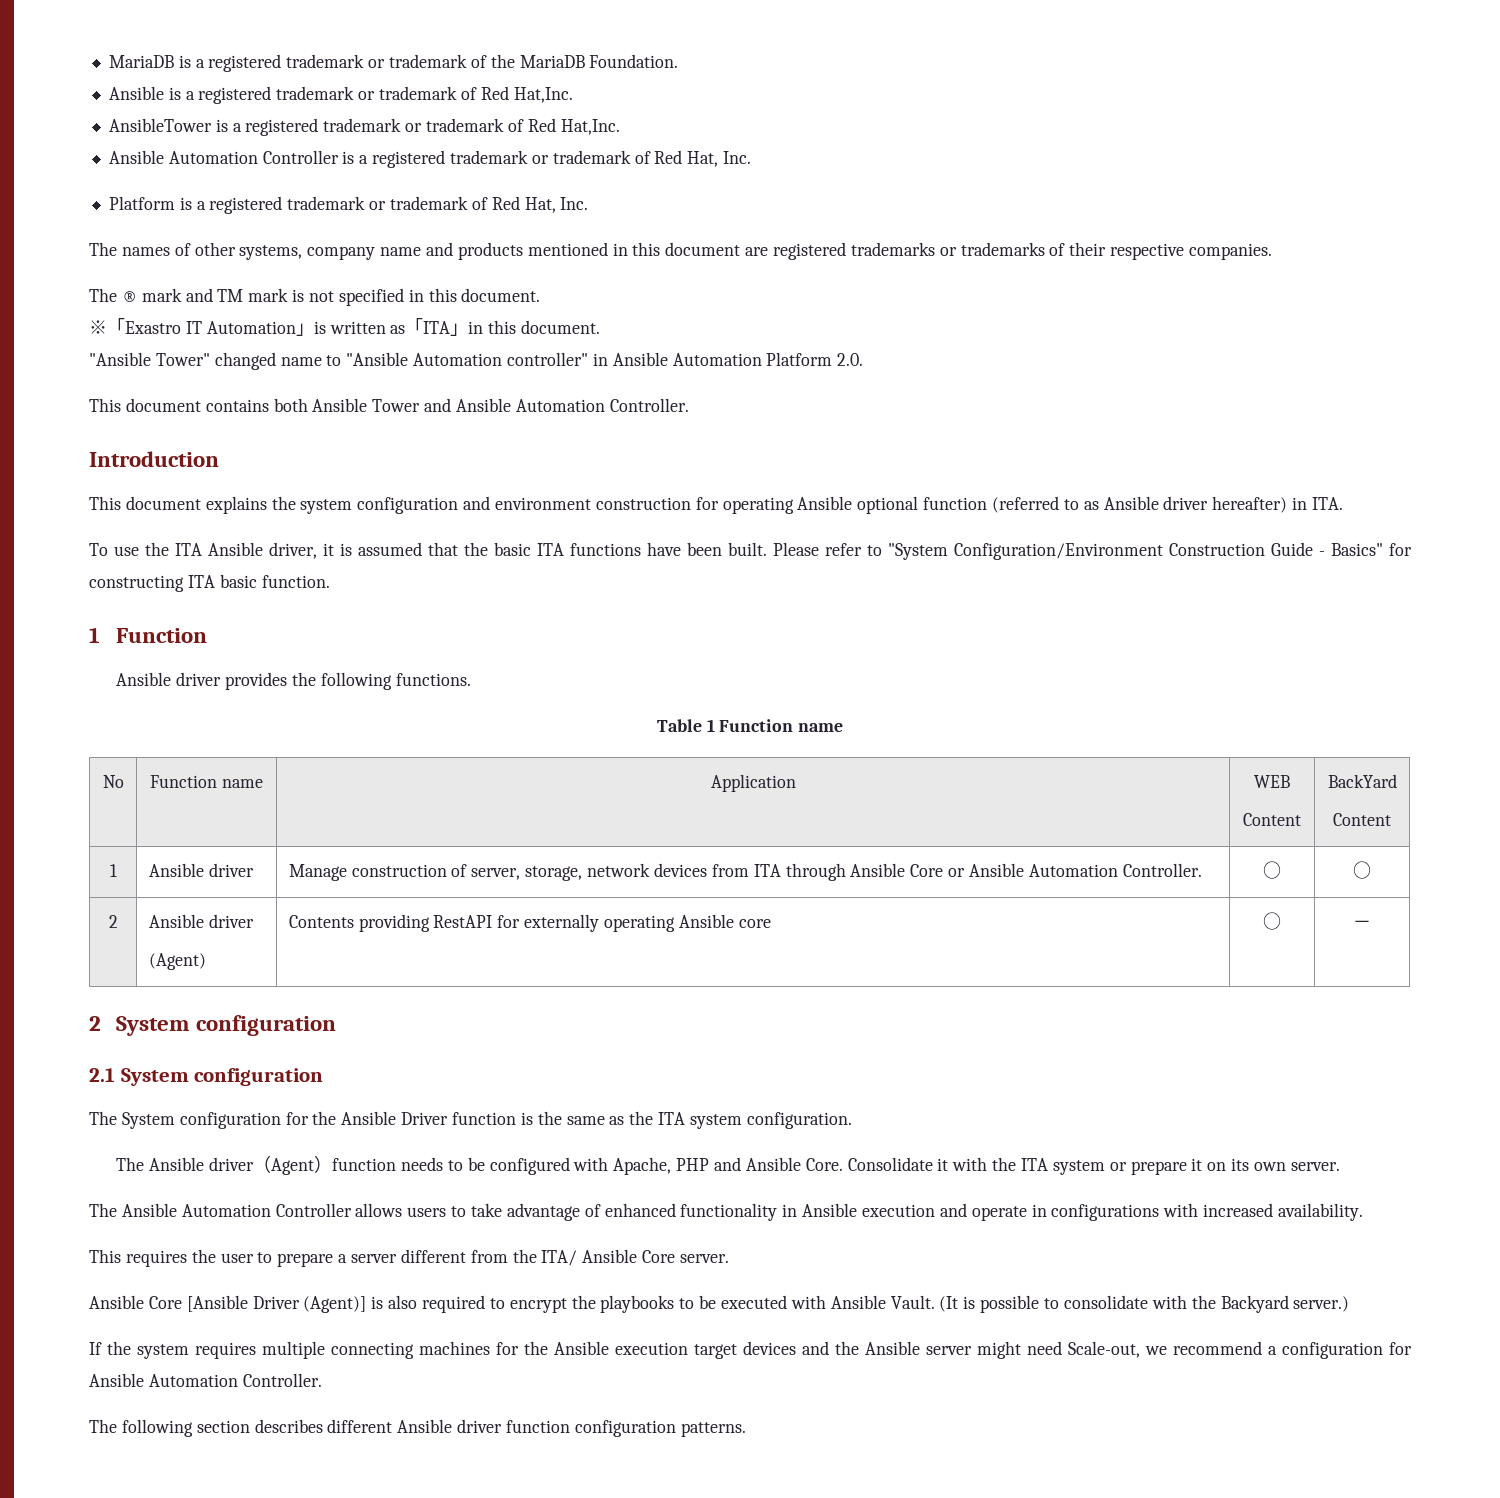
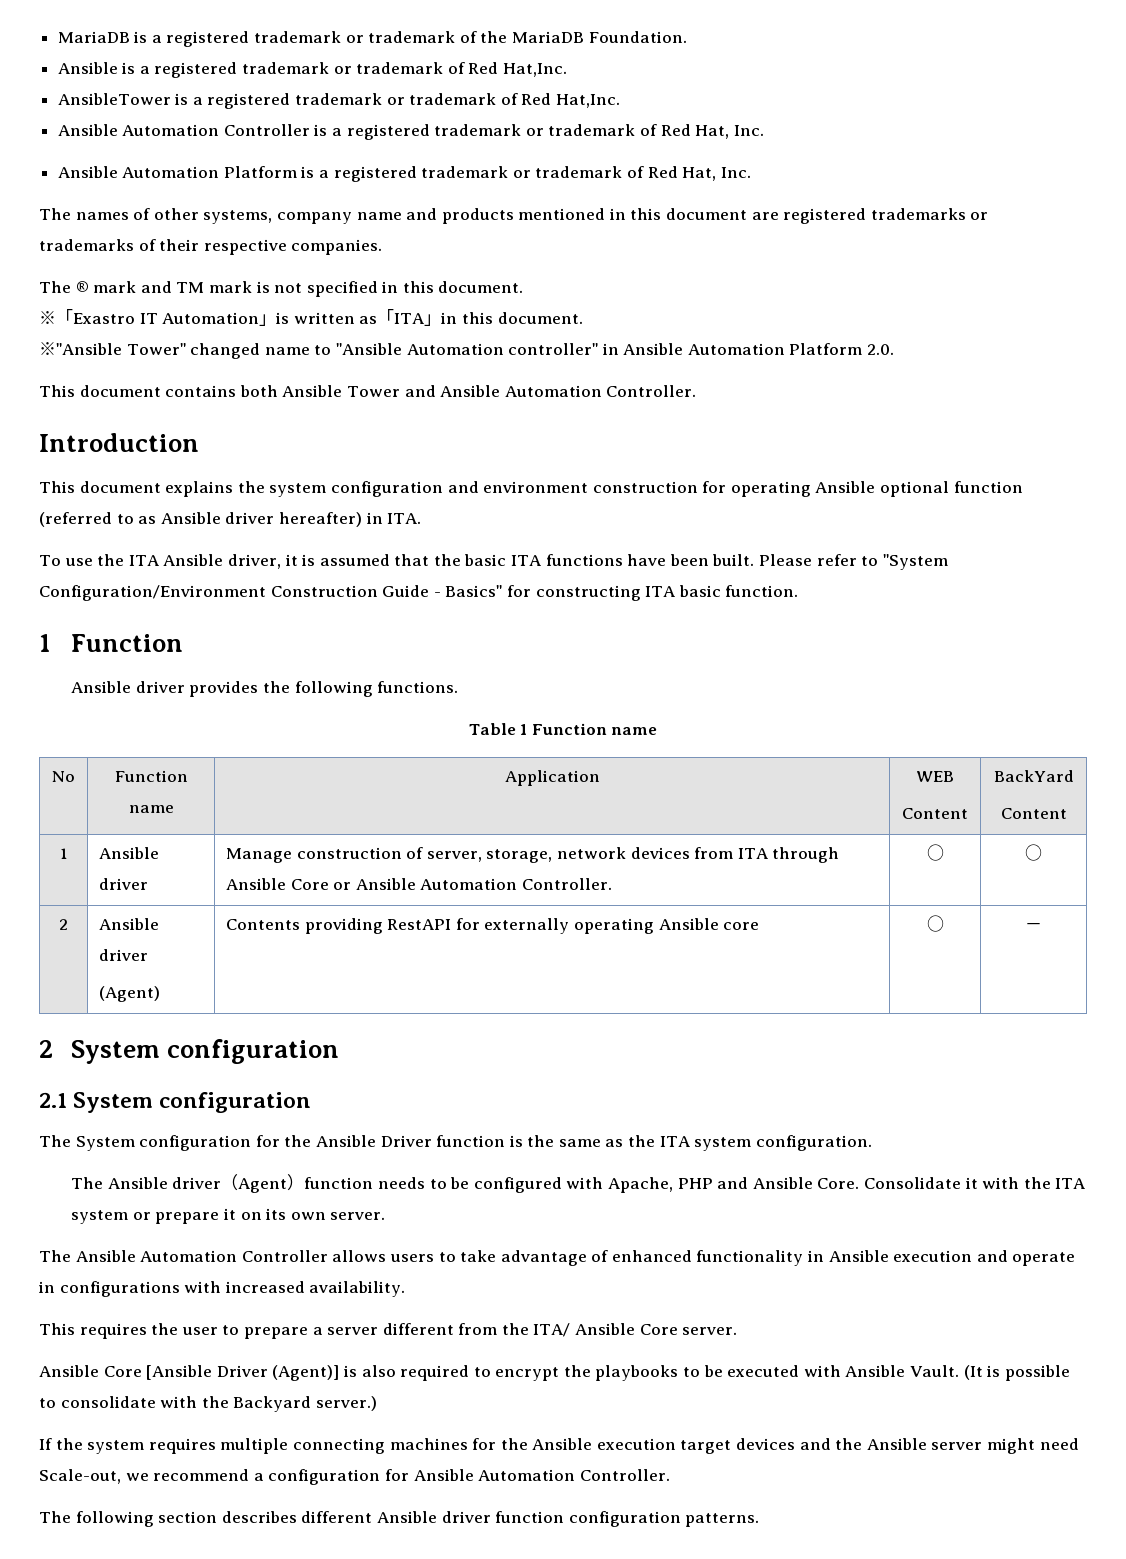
(752, 157) none -> [57,166,220,178] Ansible Automation
[89,352,151,366] "Ansible -> [39,342,122,355] ※"Ansible

